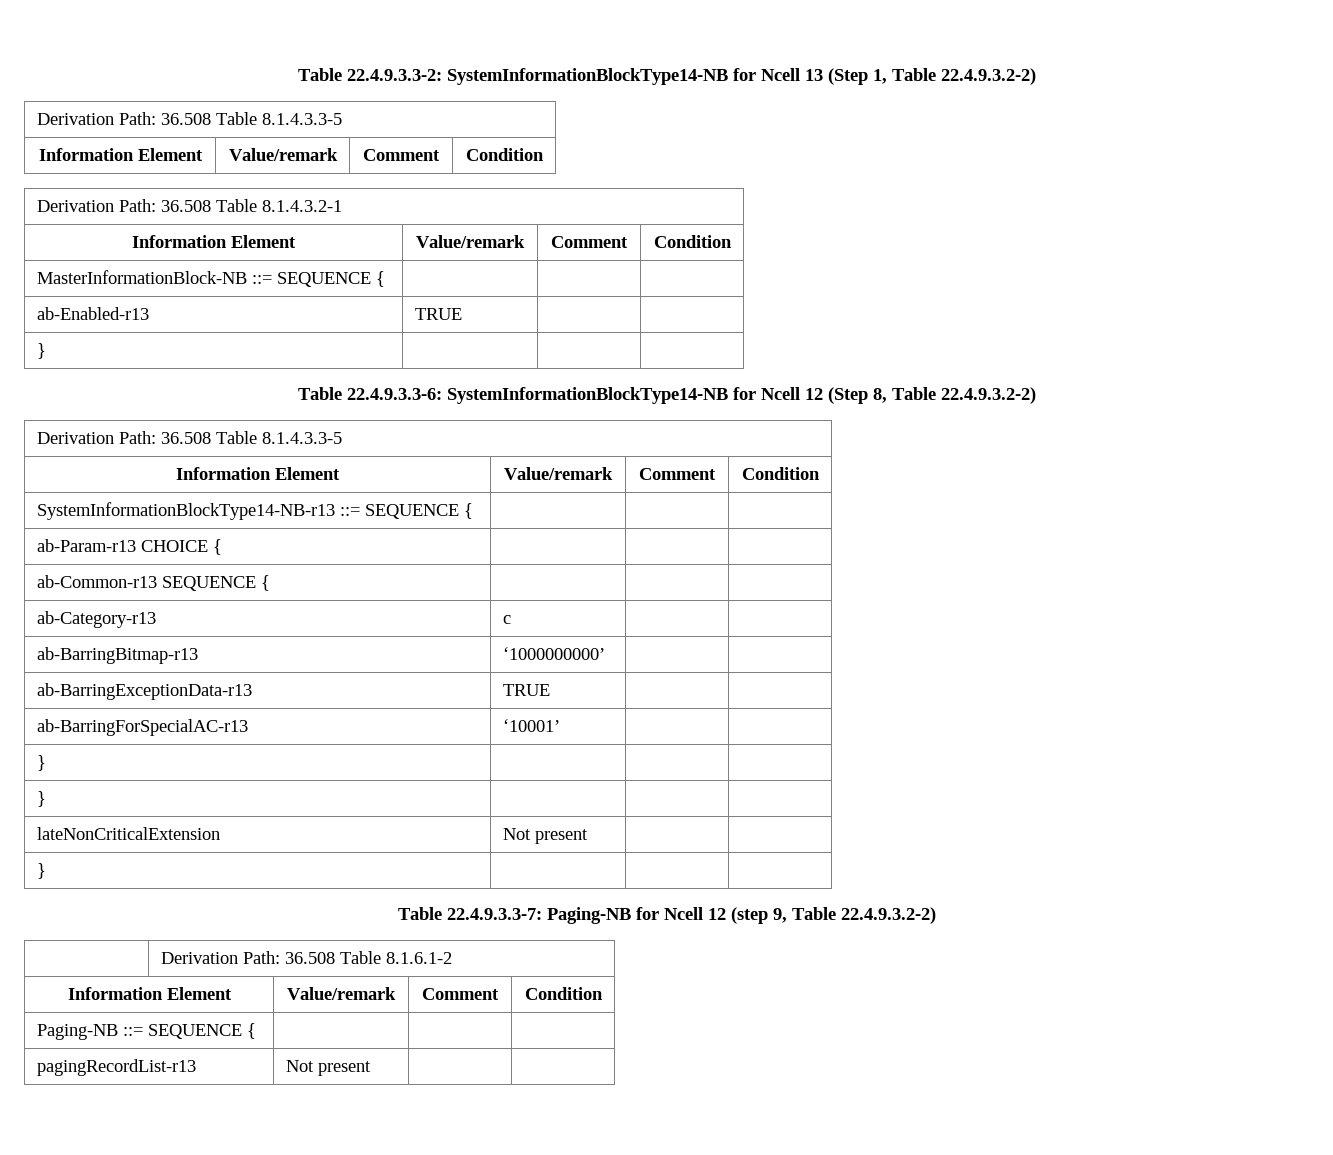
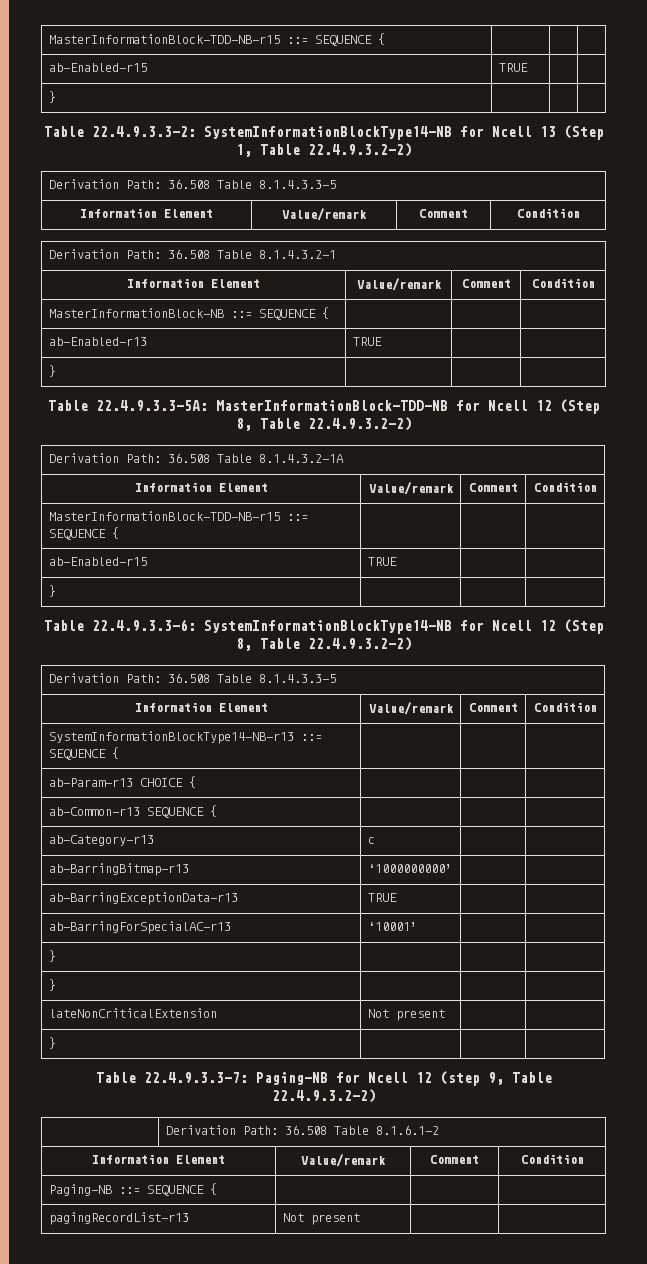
(297, 74) none -> [48,33,385,46] [48,63,147,72] [498,63,528,72] [48,91,56,103] MasterInformationBlock-TDD-NB-r15 ::= SEQUENCE { | | | // ab-Enabled-r15 | TRUE | | // } | | | //
(46, 351) none -> [47,399,600,414] [235,417,412,431] [48,453,344,463] [134,482,268,492] [368,482,454,495] [468,483,518,492] [533,482,597,492] [48,511,308,521] [48,527,119,540] [48,557,147,566] [367,557,397,566] [48,585,56,597] // Table 22.4.9.3.3-5A: MasterInformationBlock-TDD-NB for Ncell 12 (Step 8, Table 22.4.9.3.2-2) // Derivation Path: 36.508 Table 8.1.4.3.2-1A // Information Element | Value/remark | Comment | Condition // MasterInformationBlock-TDD-NB-r15 ::= SEQUENCE { | | | // ab-Enabled-r15 | TRUE | | // } | | |

